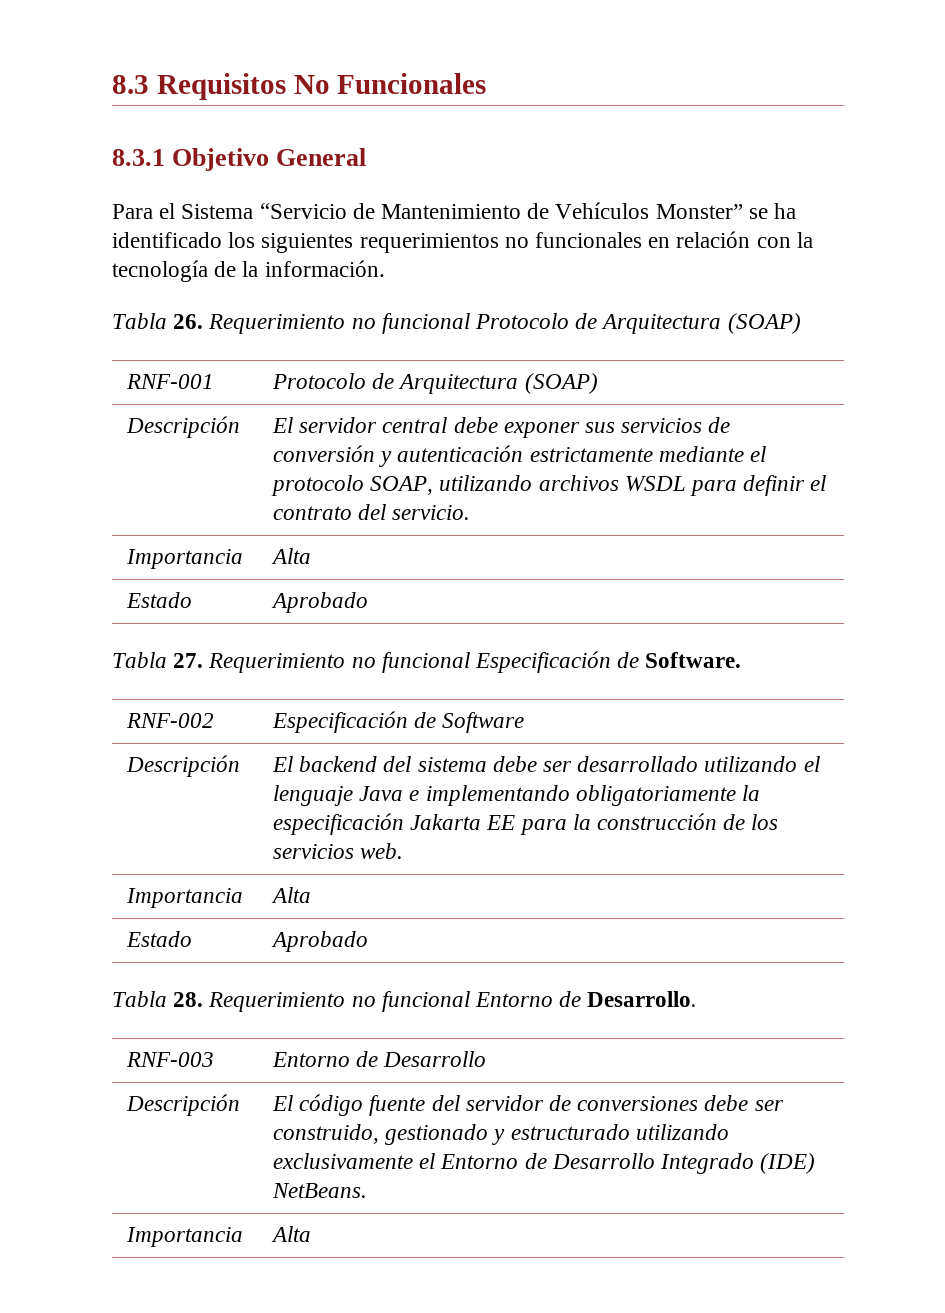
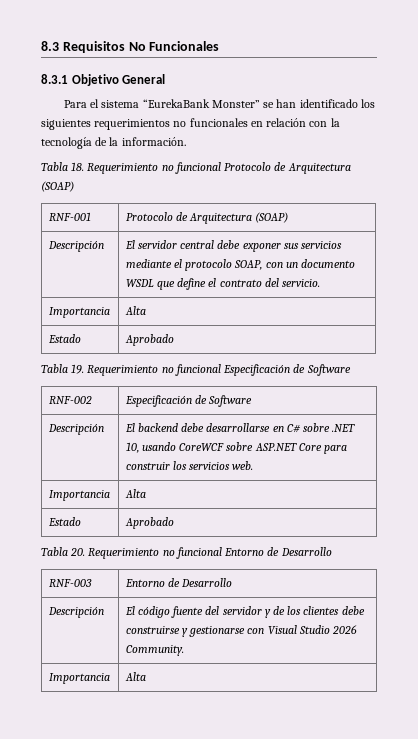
[181,202,650,219] Sistema “Servicio de Mantenimiento de Vehículos -> [101,99,210,108] sistema “EurekaBank
[774,203,797,219] ha -> [276,99,297,108] han
[173,314,204,329] 26. -> [71,162,85,171] 18.
[708,417,731,433] [272,445,766,467] [270,475,806,496] de conversión y autenticación estrictamente mediante el protocolo SOAP, utilizando archivos WSDL para definir -> [125,259,355,271] [125,278,207,290] mediante el protocolo SOAP, con un documento WSDL que define
[173,653,204,668] 27. -> [71,364,85,374] 19.
[645,652,742,668] Software. -> [306,364,351,376] Software
[383,756,820,772] [272,785,760,806] [272,813,746,835] del sistema debe ser desarrollado utilizando el lenguaje Java e implementando obligatoriamente la especificación Jakarta EE para la construcción de -> [181,423,356,433] [125,442,347,454] [125,462,170,470] debe desarrollarse en C# sobre .NET 10, usando CoreWCF sobre ASP.NET Core para construir
[173,992,204,1007] 28. -> [70,548,86,556] 20.
[587,991,698,1007] Desarrollo. -> [280,547,332,556] Desarrollo
[548,1095,784,1111] [272,1124,729,1145] [272,1153,816,1174] [271,1183,367,1198] de conversiones debe ser construido, gestionado y estructurado utilizando exclusivamente el Entorno de Desarrollo Integrado (IDE) NetBeans. -> [264,606,365,618] [125,625,357,637] [125,645,184,656] y de los clientes debe construirse y gestionarse con Visual Studio 2026 Community.

